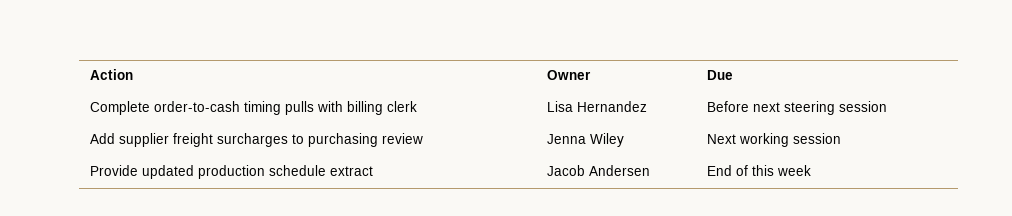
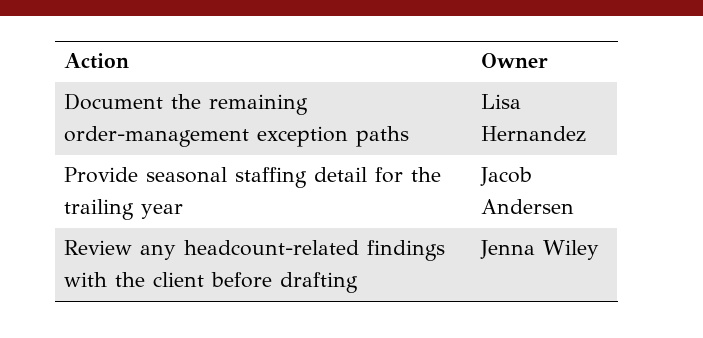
[707,70,734,80] [90,101,418,115] [547,101,648,112] [707,101,888,115] [90,133,424,147] [547,133,625,147] [707,133,842,147] [90,165,374,179] [547,165,651,176] [707,165,812,176] | Due // Complete order-to-cash timing pulls with billing clerk | Lisa Hernandez | Before next steering session // Add supplier freight surcharges to purchasing review | Jenna Wiley | Next working session // Provide updated production schedule extract | Jacob Andersen | End of this week -> [64,93,309,115] [64,126,410,147] [481,94,522,109] [481,126,587,142] [64,167,442,188] [64,199,184,220] [480,167,533,186] [481,199,575,214] [64,240,446,261] [64,272,359,293] [480,240,600,260] // Document the remaining order-management exception paths | Lisa Hernandez // Provide seasonal staffing detail for the trailing year | Jacob Andersen // Review any headcount-related findings with the client before drafting | Jenna Wiley

